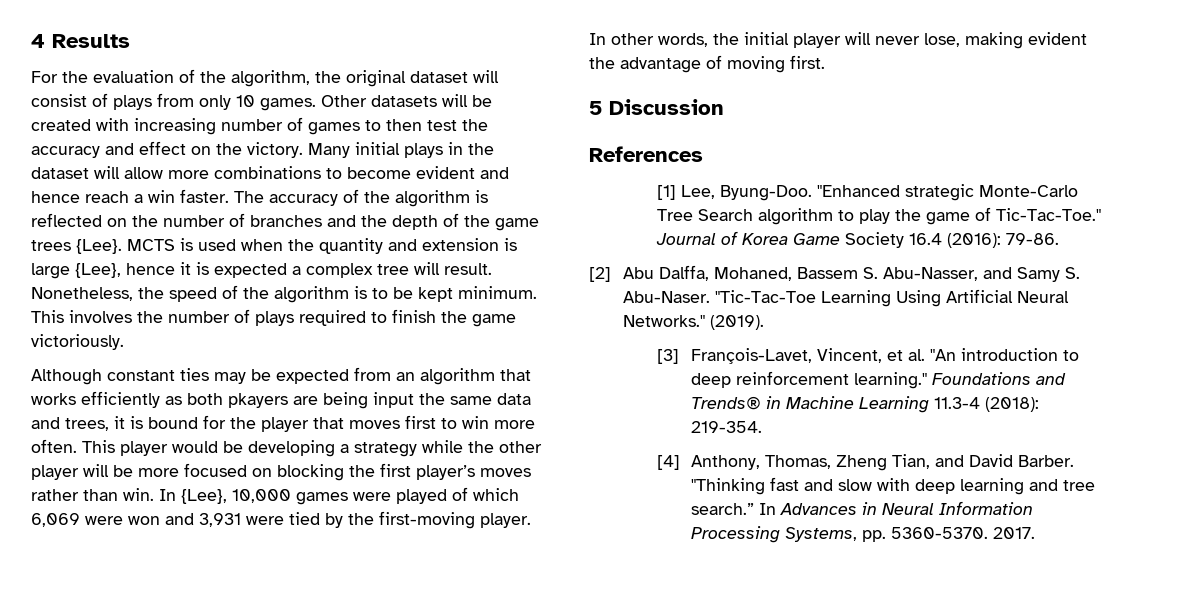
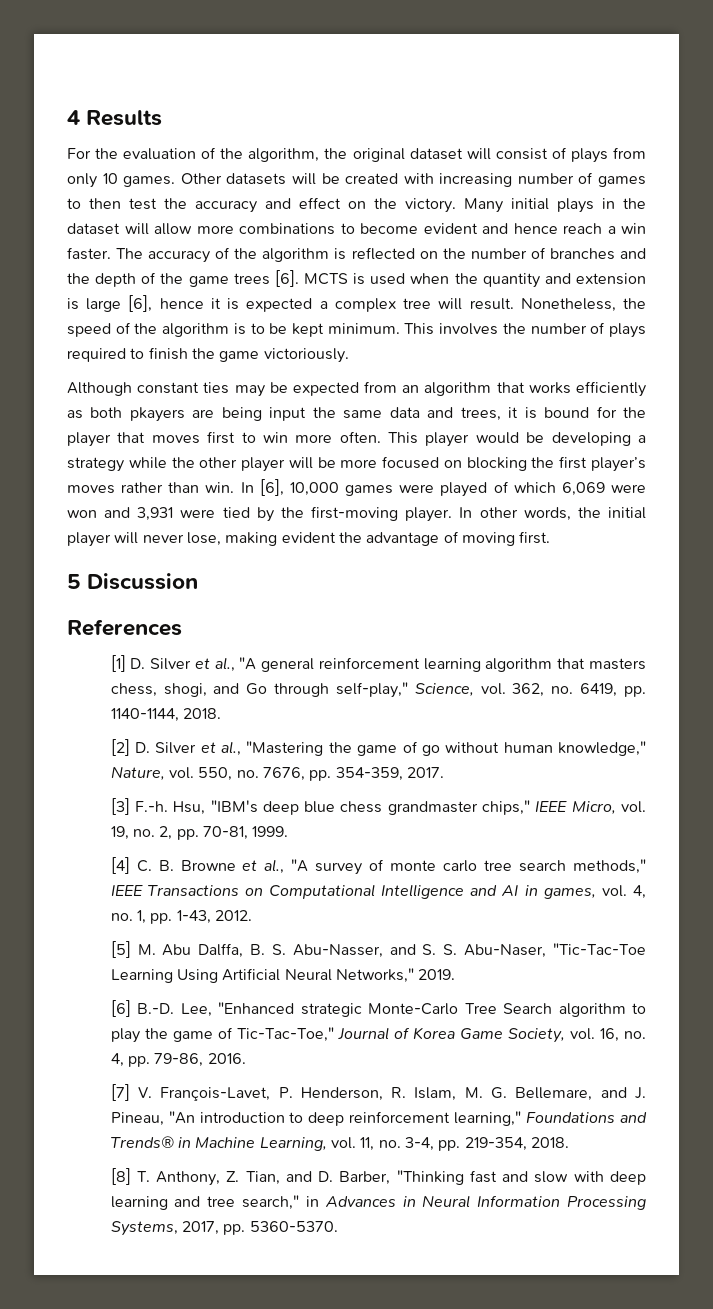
[76,239,122,254] {Lee}. -> [274,270,299,287] [6].
[75,263,121,278] {Lee}, -> [128,295,153,312] [6],
[181,489,227,504] {Lee}, -> [259,479,284,496] [6],
[681,185,813,201] Lee, Byung-Doo. -> [130,657,646,672] [110,682,646,698] [110,708,221,722] [110,739,646,756] [110,766,444,781] [110,798,646,815] [110,826,289,840] [110,857,647,875] [110,884,646,899] [110,910,252,924] [110,941,646,958] [110,968,456,983] [110,1000,212,1017] D. Silver et al., "A general reinforcement learning algorithm that masters chess, shogi, and Go through self-play," Science, vol. 362, no. 6419, pp. 1140-1144, 2018. // [2] D. Silver et al., "Mastering the game of go without human knowledge," Nature, vol. 550, no. 7676, pp. 354-359, 2017. // [3] F.-h. Hsu, "IBM's deep blue chess grandmaster chips," IEEE Micro, vol. 19, no. 2, pp. 70-81, 1999. // [4] C. B. Browne et al., "A survey of monte carlo tree search methods," IEEE Transactions on Computational Intelligence and AI in games, vol. 4, no. 1, pp. 1-43, 2012. // [5] M. Abu Dalffa, B. S. Abu-Nasser, and S. S. Abu-Naser, "Tic-Tac-Toe Learning Using Artificial Neural Networks," 2019. // [6] B.-D. Lee,
[996,208,1102,221] Tic-Tac-Toe." -> [236,1027,334,1042] Tic-Tac-Toe,"
[845,232,1060,248] [589,265,1081,282] [623,289,1070,307] [623,315,765,330] [657,348,926,364] Society 16.4 (2016): 79-86. // [2] Abu Dalffa, Mohaned, Bassem S. Abu-Nasser, and Samy S. Abu-Naser. "Tic-Tac-Toe Learning Using Artificial Neural Networks." (2019). // [3] François-Lavet, Vincent, et al. -> [507,1028,646,1043] [110,1053,246,1067] [110,1084,646,1101] [110,1112,164,1126] Society, vol. 16, no. 4, pp. 79-86, 2016. // [7] V. François-Lavet, P. Henderson, R. Islam, M. G. Bellemare, and J. Pineau,
[854,372,928,389] learning." -> [454,1111,522,1126] learning,"
[859,396,1040,413] [691,421,763,433] [657,454,1075,471] Learning 11.3-4 (2018): 219-354. // [4] Anthony, Thomas, Zheng Tian, and David Barber. -> [259,1137,569,1151] [110,1168,391,1186] Learning, vol. 11, no. 3-4, pp. 219-354, 2018. // [8] T. Anthony, Z. Tian, and D. Barber,
[691,503,777,515] search.” In -> [242,1195,319,1210] search," in
(858, 534) none -> [181,1221,219,1235] 2017,
[993,527,1036,539] 2017. -> (338, 1226) none

